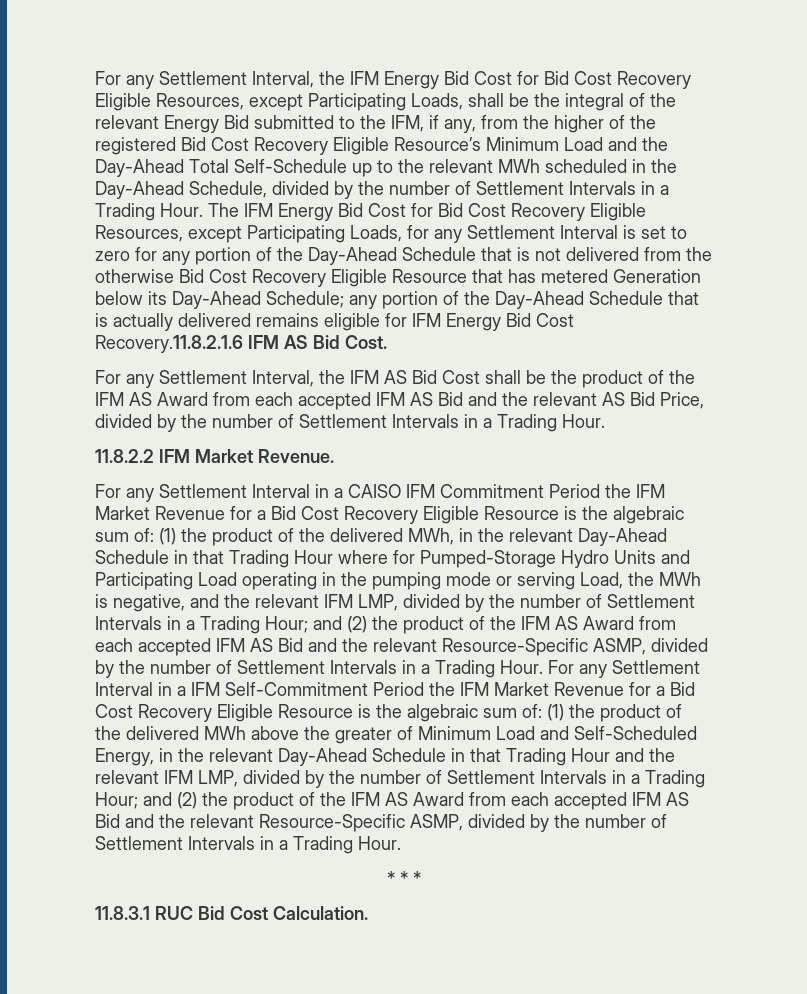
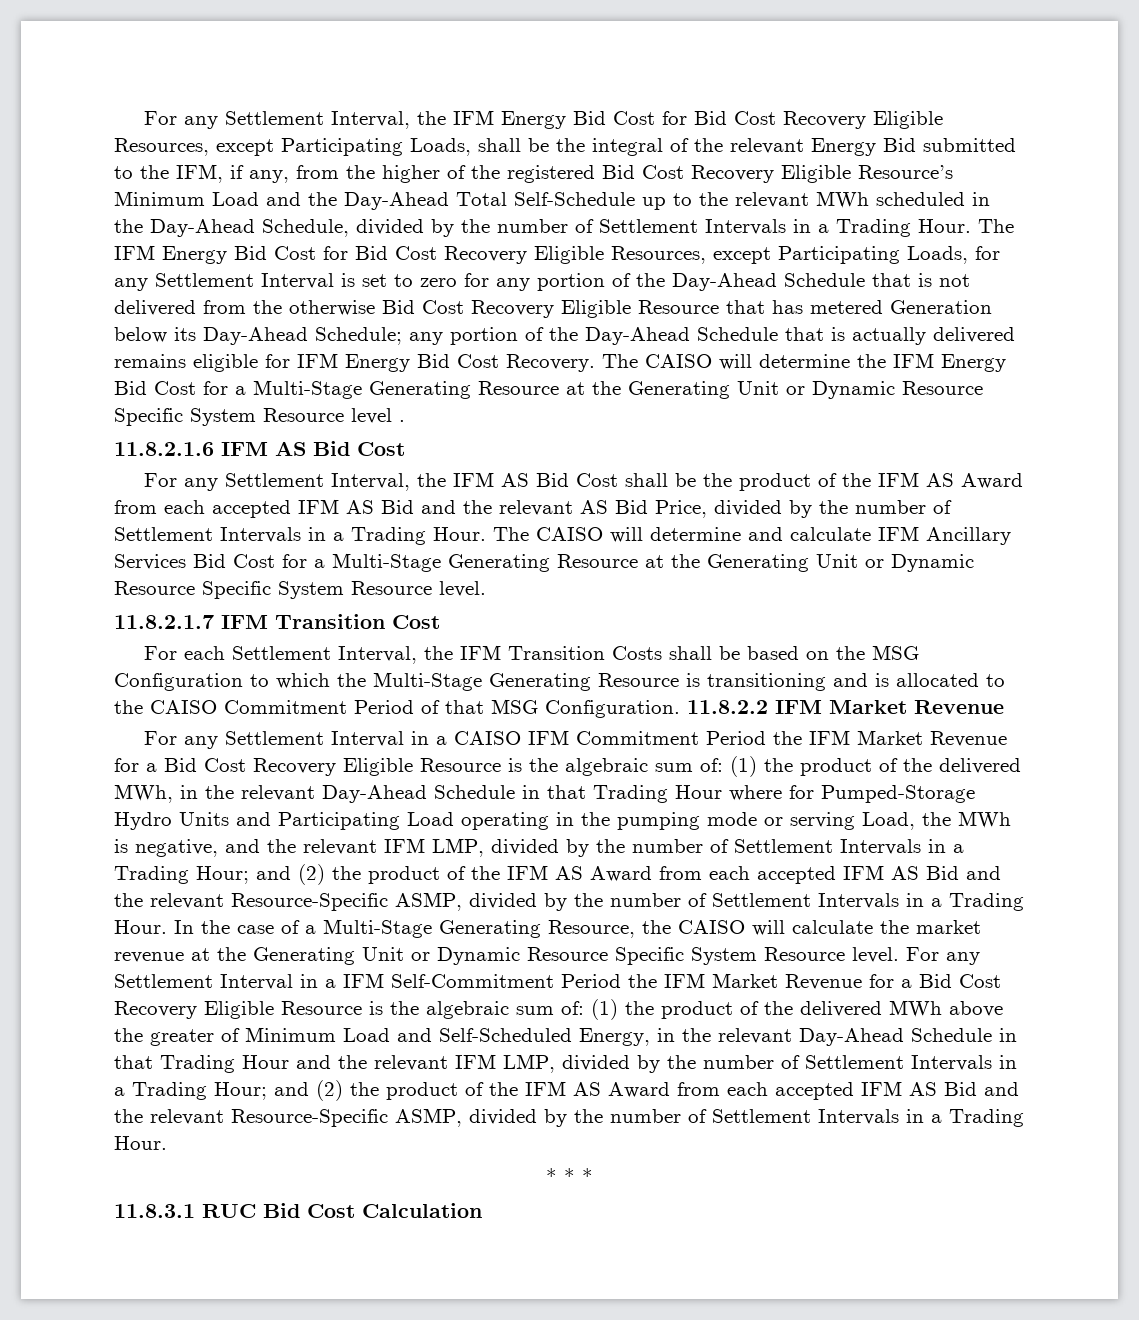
[95,335,387,353] Recovery.11.8.2.1.6 IFM AS Bid Cost. -> [506,353,1006,372] [114,380,983,399] [114,408,405,426] [114,441,405,456] Recovery. The CAISO will determine the IFM Energy Bid Cost for a Multi-Stage Generating Resource at the Generating Unit or Dynamic Resource Specific System Resource level . // 11.8.2.1.6 IFM AS Bid Cost
(605, 421) // -> [493,526,1011,545] [114,553,974,572] [114,581,486,599] [114,614,440,629] [144,645,920,664] [114,672,1005,691] [114,699,680,718] The CAISO will determine and calculate IFM Ancillary Services Bid Cost for a Multi-Stage Generating Resource at the Generating Unit or Dynamic Resource Specific System Resource level. // 11.8.2.1.7 IFM Transition Cost // For each Settlement Interval, the IFM Transition Costs shall be based on the MSG Configuration to which the Multi-Stage Generating Resource is transitioning and is allocated to the CAISO Commitment Period of that MSG Configuration.
[258,449,334,463] Revenue. -> [914,700,1004,714] Revenue
(543, 667) none -> [174,919,981,938] [114,947,899,965] In the case of a Multi-Stage Generating Resource, the CAISO will calculate the market revenue at the Generating Unit or Dynamic Resource Specific System Resource level.
[273,906,368,920] Calculation. -> [362,1203,482,1218] Calculation

